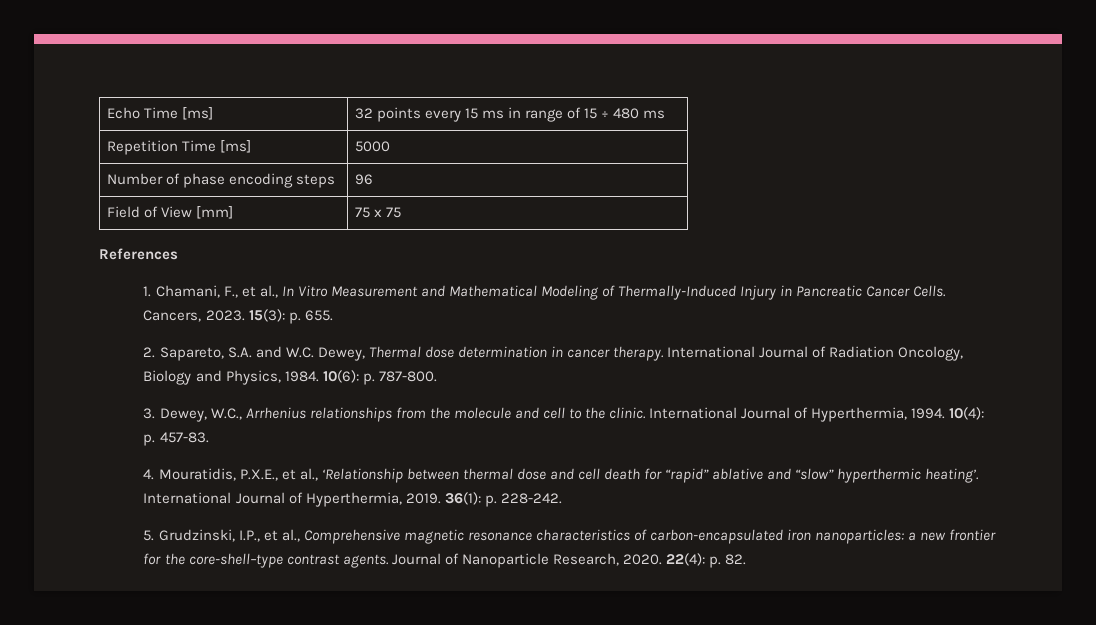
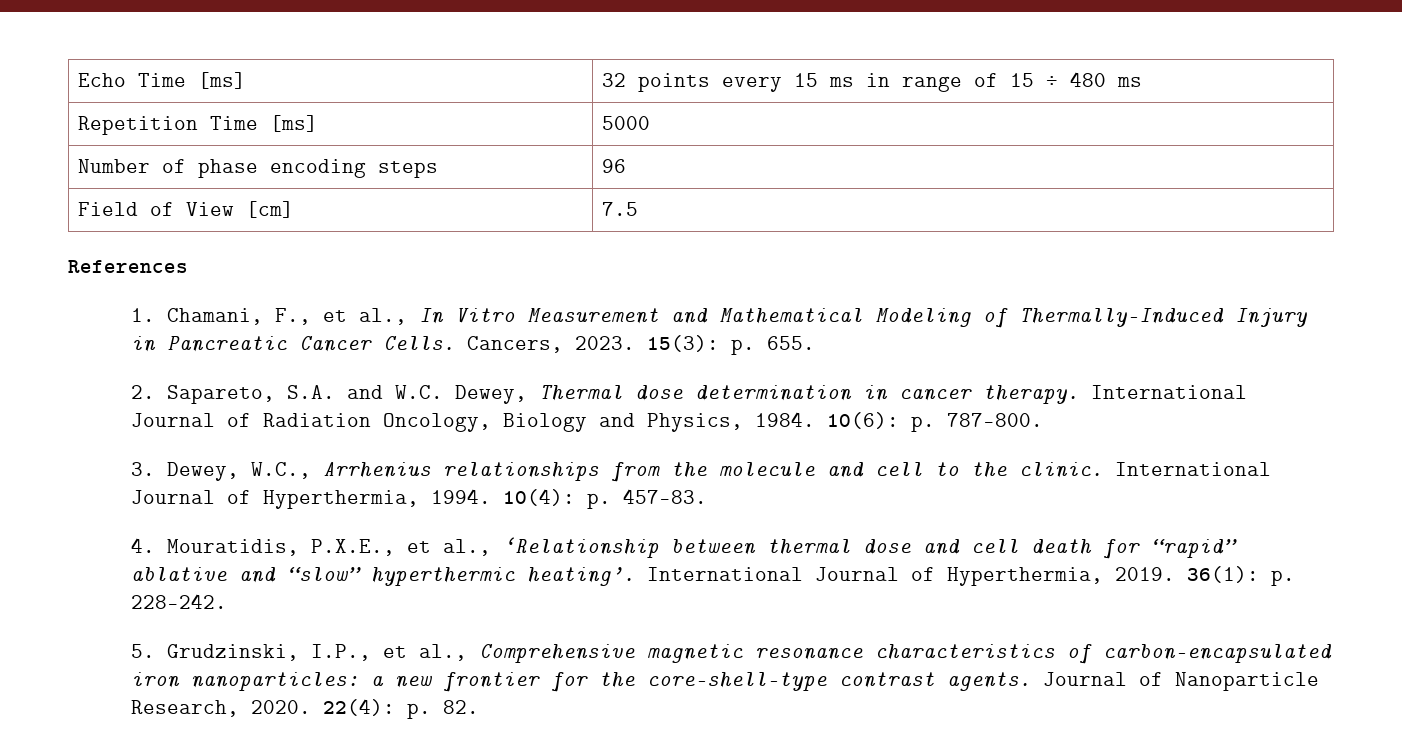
[195,206,233,219] [354,207,401,218] [mm] | 75 x 75 -> [245,201,294,218] [601,202,638,216] [cm] | 7.5

